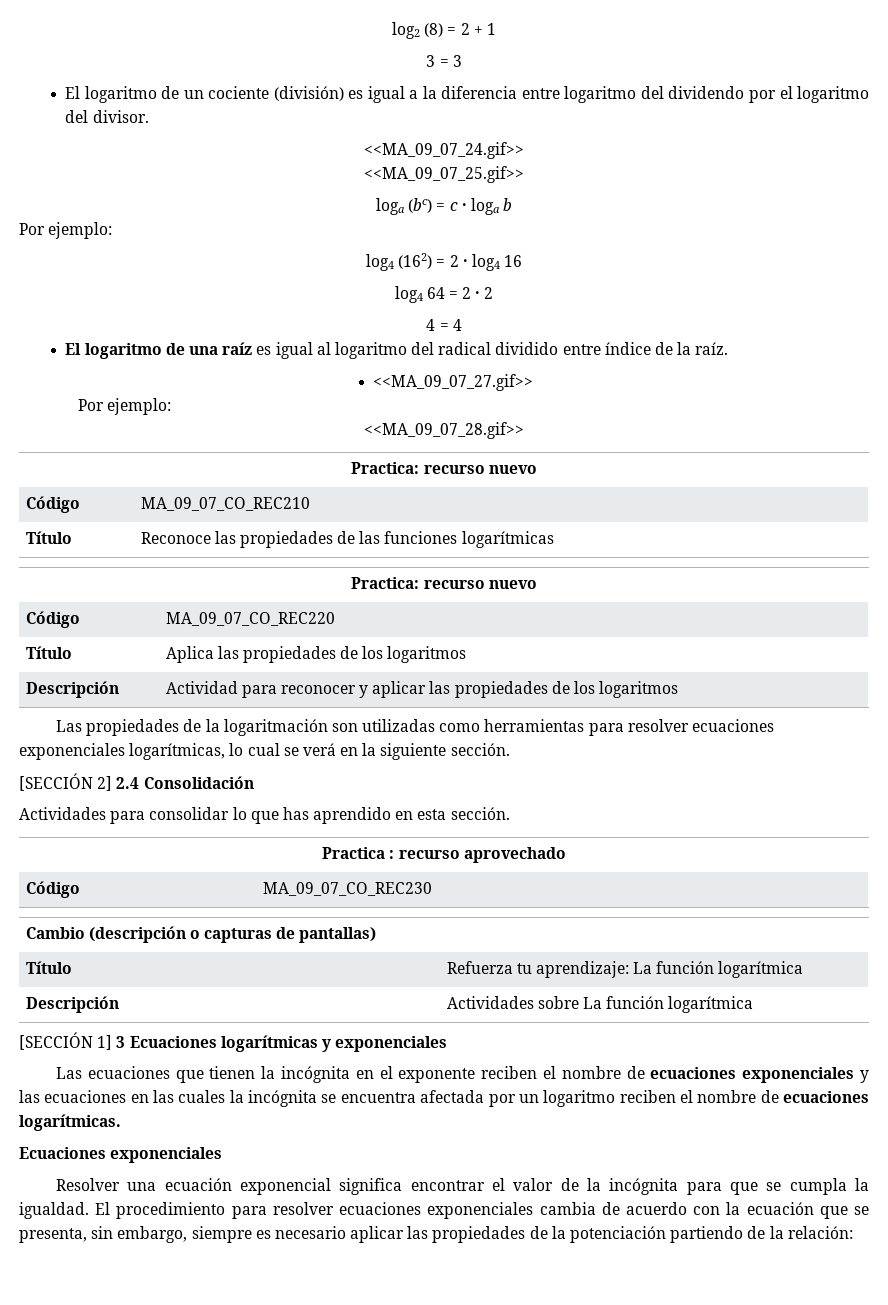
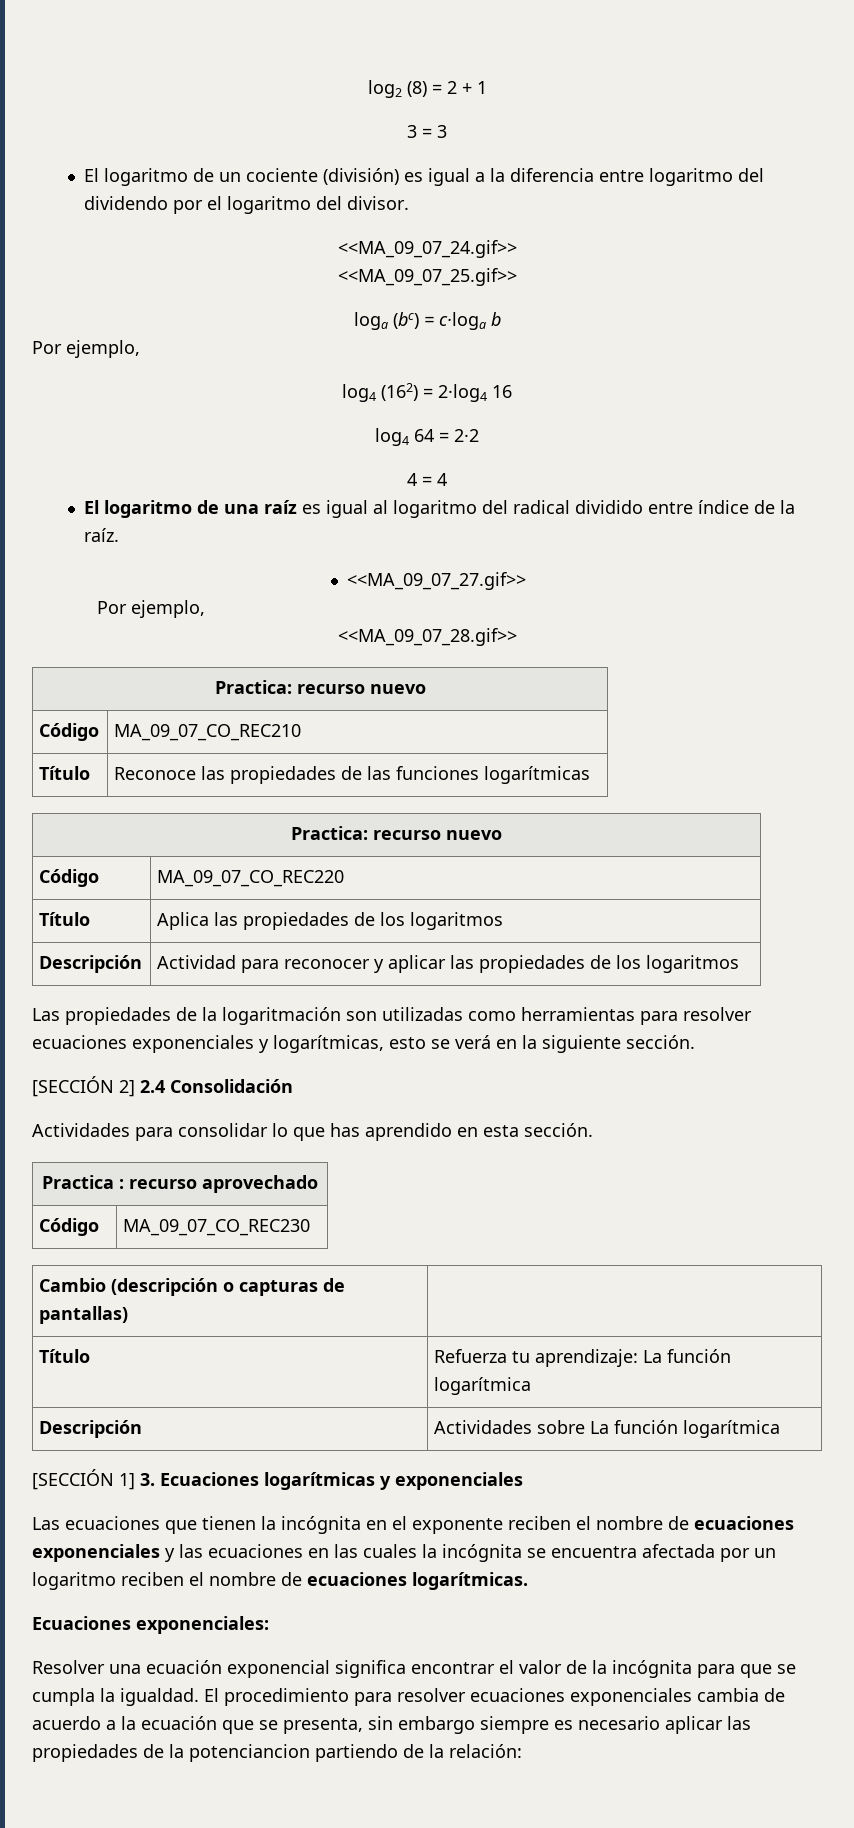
[449,198,500,215] c · loga -> [438,312,486,330] c·loga
[48,222,113,239] ejemplo: -> [66,340,140,358] ejemplo,
[449,254,500,271] 2 · log4 -> [438,384,487,402] 2·log4
[462,287,494,299] 2 · 2 -> [454,429,479,442] 2·2
[106,398,171,415] ejemplo: -> [131,600,206,618] ejemplo,
[129,743,280,760] logarítmicas, lo cual -> [259,1035,426,1053] y logarítmicas, esto
[116,1036,126,1048] 3 -> [140,1473,155,1486] 3.
[110,1147,223,1163] exponenciales -> [136,1616,269,1634] exponenciales:
[693,1206,721,1215] con -> [106,1720,116,1730] a
[117,1226,188,1243] embargo, -> [398,1716,475,1734] embargo
[570,1226,667,1243] potenciación -> [189,1744,310,1762] potenciancion

